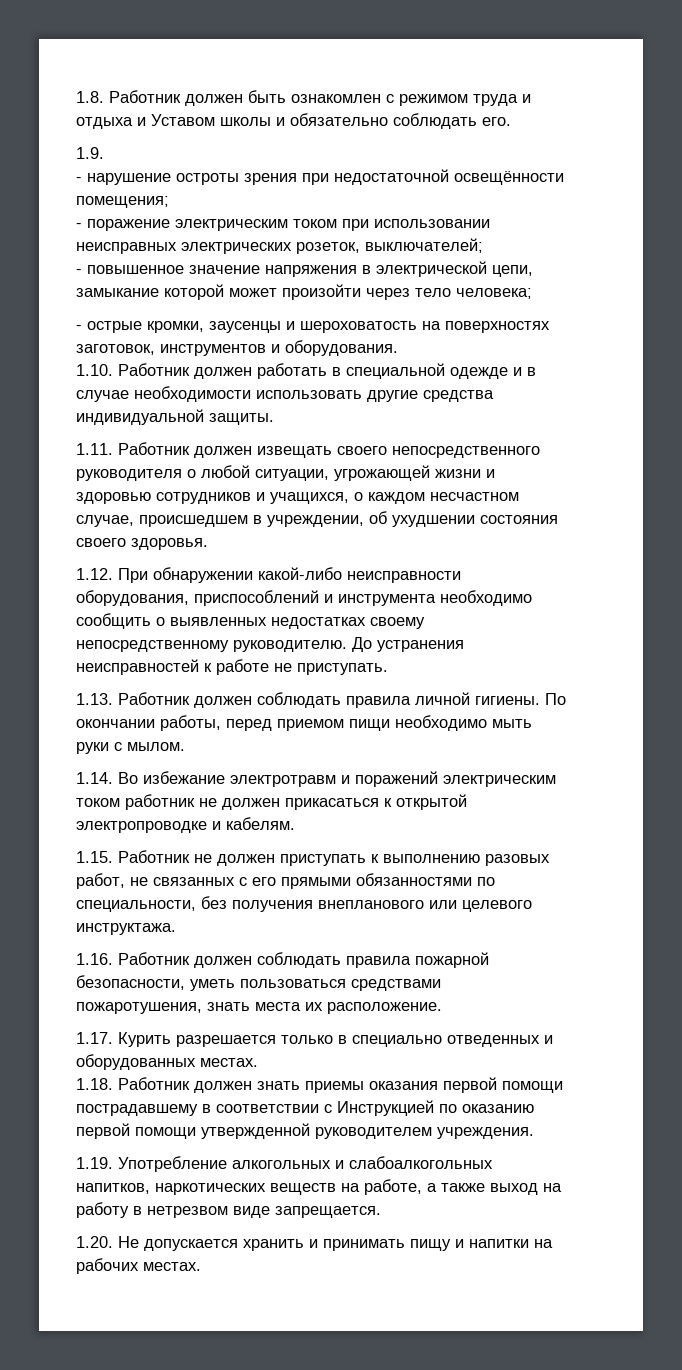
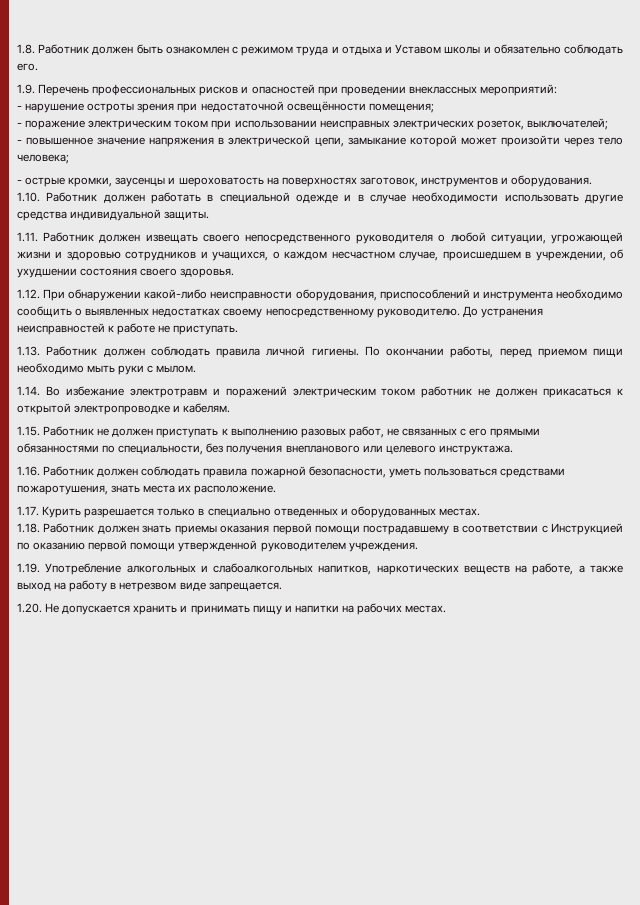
(104, 153) none -> [38,84,557,96] Перечень профессиональных рисков и опасностей при проведении внеклассных мероприятий:

